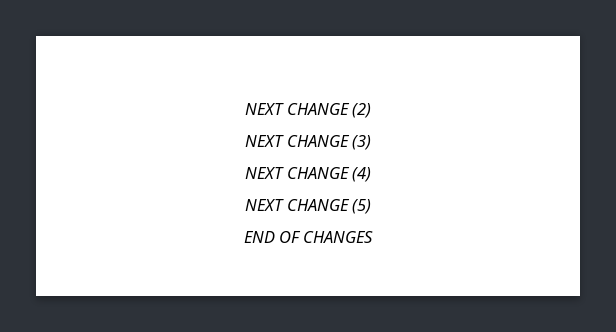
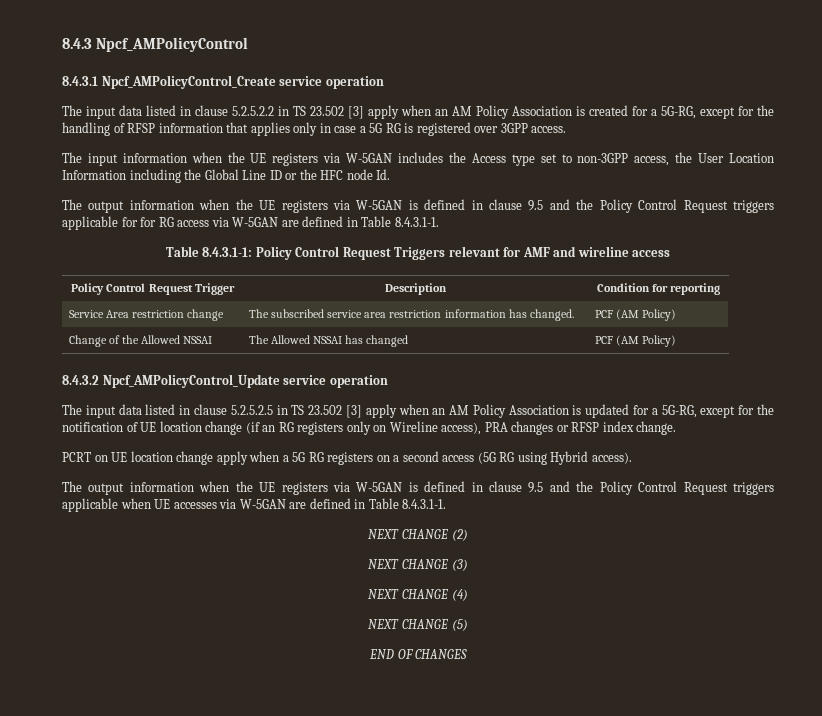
(245, 109) none -> [62,37,248,52] [62,75,384,89] [62,105,774,119] [62,122,567,136] [62,152,774,166] [62,169,391,183] [62,199,775,213] [62,216,439,230] [165,246,671,260] [71,283,235,295] [385,283,447,295] [596,283,721,295] [68,309,225,321] [248,309,574,321] [594,309,677,321] [68,335,213,347] [248,335,409,347] [594,335,677,347] [62,374,388,388] [62,404,774,418] [62,421,677,435] [62,451,632,465] [62,481,775,495] [62,498,447,512] 8.4.3 Npcf_AMPolicyControl // 8.4.3.1 Npcf_AMPolicyControl_Create service operation // The input data listed in clause 5.2.5.2.2 in TS 23.502 [3] apply when an AM Policy Association is created for a 5G-RG, except for the handling of RFSP information that applies only in case a 5G RG is registered over 3GPP access. // The input information when the UE registers via W-5GAN includes the Access type set to non-3GPP access, the User Location Information including the Global Line ID or the HFC node Id. // The output information when the UE registers via W-5GAN is defined in clause 9.5 and the Policy Control Request triggers applicable for for RG access via W-5GAN are defined in Table 8.4.3.1-1. // Table 8.4.3.1-1: Policy Control Request Triggers relevant for AMF and wireline access // Policy Control Request Trigger | Description | Condition for reporting // Service Area restriction change | The subscribed service area restriction information has changed. | PCF (AM Policy) // Change of the Allowed NSSAI | The Allowed NSSAI has changed | PCF (AM Policy) // 8.4.3.2 Npcf_AMPolicyControl_Update service operation // The input data listed in clause 5.2.5.2.5 in TS 23.502 [3] apply when an AM Policy Association is updated for a 5G-RG, except for the notification of UE location change (if an RG registers only on Wireline access), PRA changes or RFSP index change. // PCRT on UE location change apply when a 5G RG registers on a second access (5G RG using Hybrid access). // The output information when the UE registers via W-5GAN is defined in clause 9.5 and the Policy Control Request triggers applicable when UE accesses via W-5GAN are defined in Table 8.4.3.1-1. //

